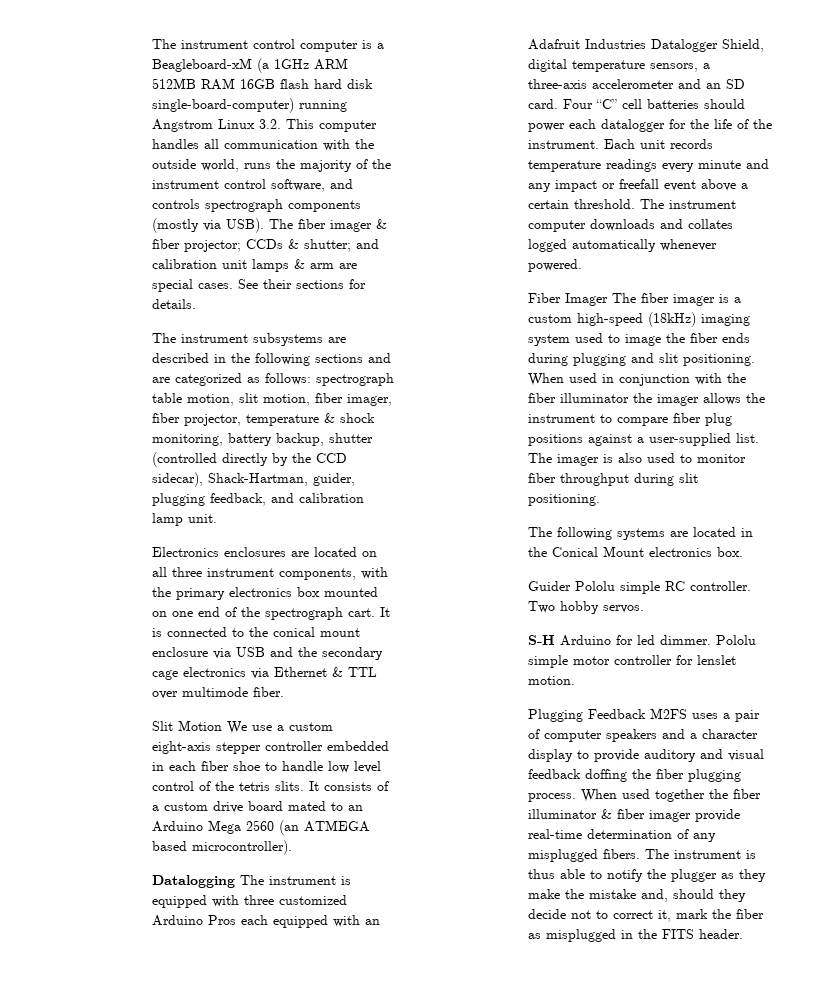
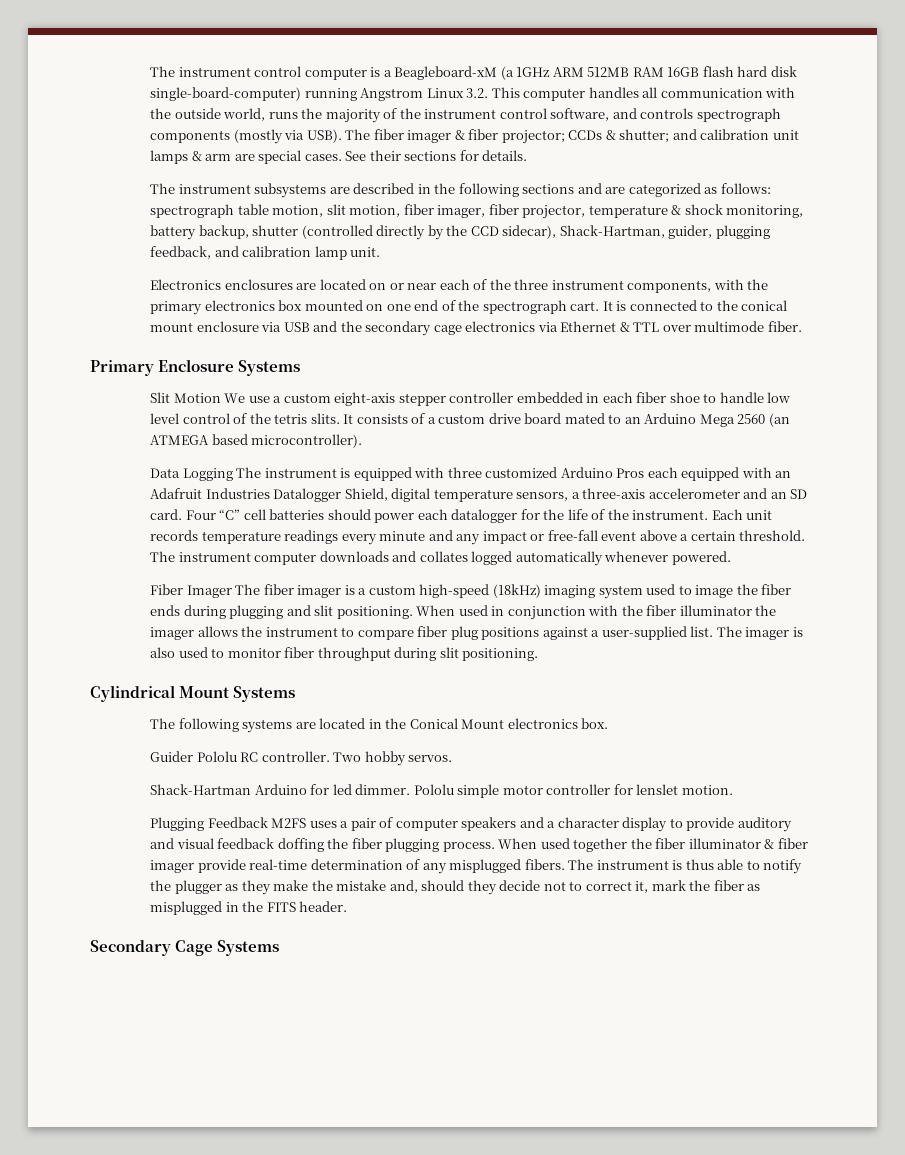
[151,567,167,577] all -> [389,279,511,290] or near each of the
(284, 692) none -> [90,359,301,376] // Primary Enclosure Systems
[151,875,235,888] Datalogging -> [150,468,233,481] Data Logging
[618,179,659,189] freefall -> [547,530,598,541] free-fall
(600, 500) none -> [90,685,296,702] // Cylindrical Mount Systems
[619,581,660,594] simple -> (237, 756) none
[527,635,555,645] S-H -> [150,784,252,795] Shack-Hartman
(743, 934) none -> [90,940,280,956] // Secondary Cage Systems

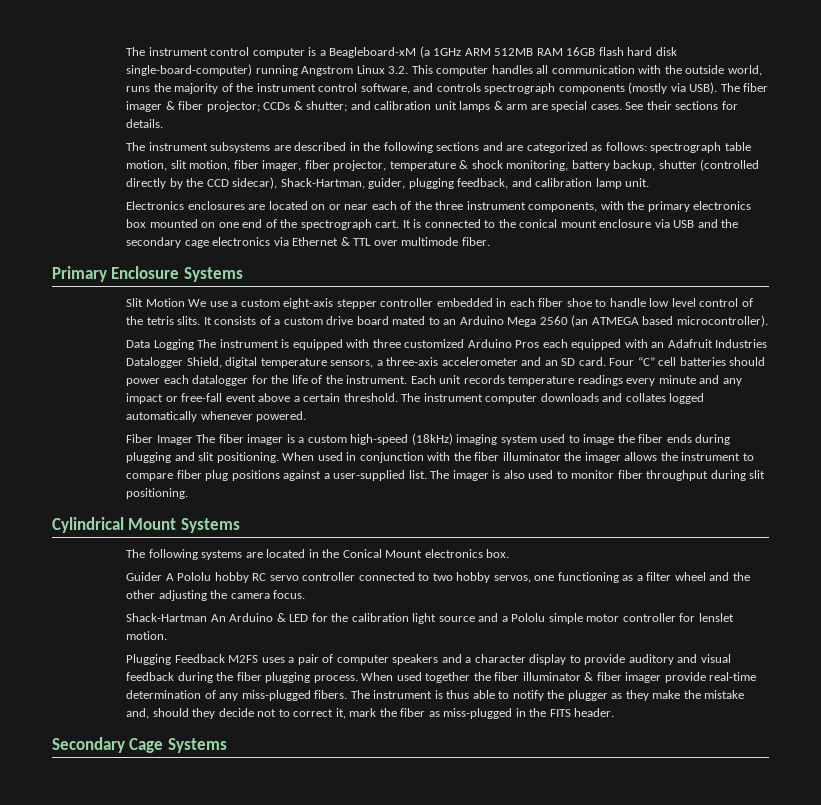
[196,751,453,766] [150,784,411,795] Pololu RC controller. Two hobby servos. // Shack-Hartman Arduino for led dimmer. -> [165,572,750,583] [126,590,306,601] [126,613,508,624] A Pololu hobby RC servo controller connected to two hobby servos, one functioning as a filter wheel and the other adjusting the camera focus. // Shack-Hartman An Arduino & LED for the calibration light source and a
[277,838,324,852] doffing -> [177,672,213,683] during
[449,859,522,873] misplugged -> [241,690,311,701] miss-plugged
[150,901,223,915] misplugged -> [443,708,513,719] miss-plugged

